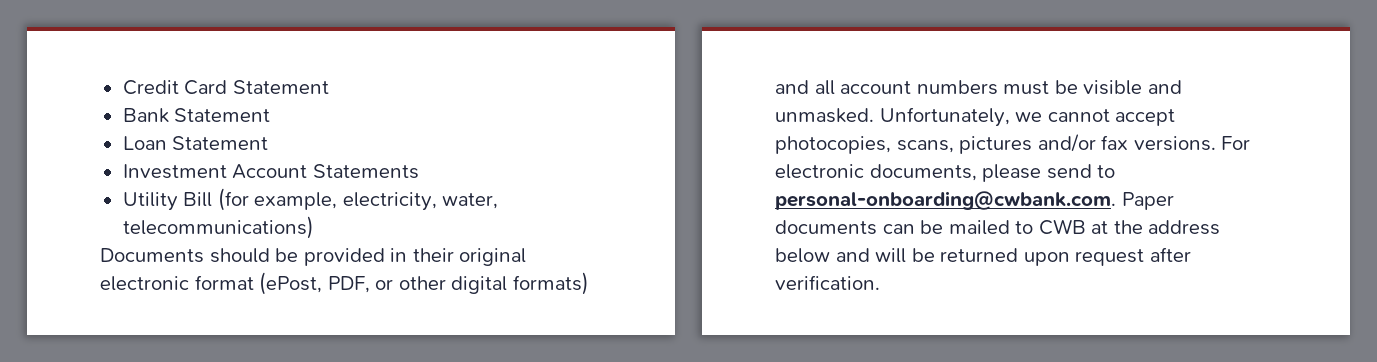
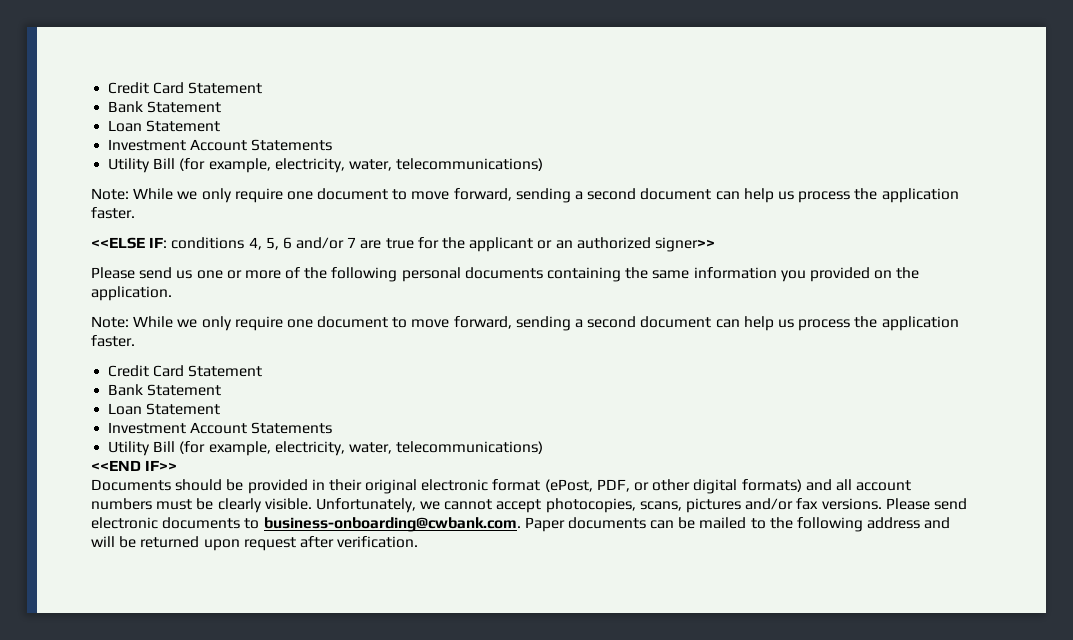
(314, 227) none -> [91,188,959,203] [91,207,135,219] [91,237,715,252] [91,267,920,282] [91,286,172,301] [91,316,959,331] [91,335,135,347] [108,365,263,377] [108,384,222,396] [108,403,221,415] [108,422,333,434] [108,441,544,456] [91,460,178,471] // Note: While we only require one document to move forward, sending a second document can help us process the application faster. // <<ELSE IF: conditions 4, 5, 6 and/or 7 are true for the applicant or an authorized signer>> // Please send us one or more of the following personal documents containing the same information you provided on the application. // Note: While we only require one document to move forward, sending a second document can help us process the application faster. // Credit Card Statement // Bank Statement // Loan Statement // Investment Account Statements // Utility Bill (for example, electricity, water, telecommunications) // <<END IF>>
[1083,80,1182,95] [775,108,874,123] visible and unmasked. -> [217,498,312,513] clearly visible.
[1221,136,1251,150] [775,164,1116,182] [775,191,1116,210] For electronic documents, please send to personal-onboarding@cwbank.com. -> [885,498,967,510] [91,517,521,532] Please send electronic documents to business-onboarding@cwbank.com.
[1038,219,1221,235] [775,248,830,263] CWB at the address below -> [769,517,921,532] the following address

